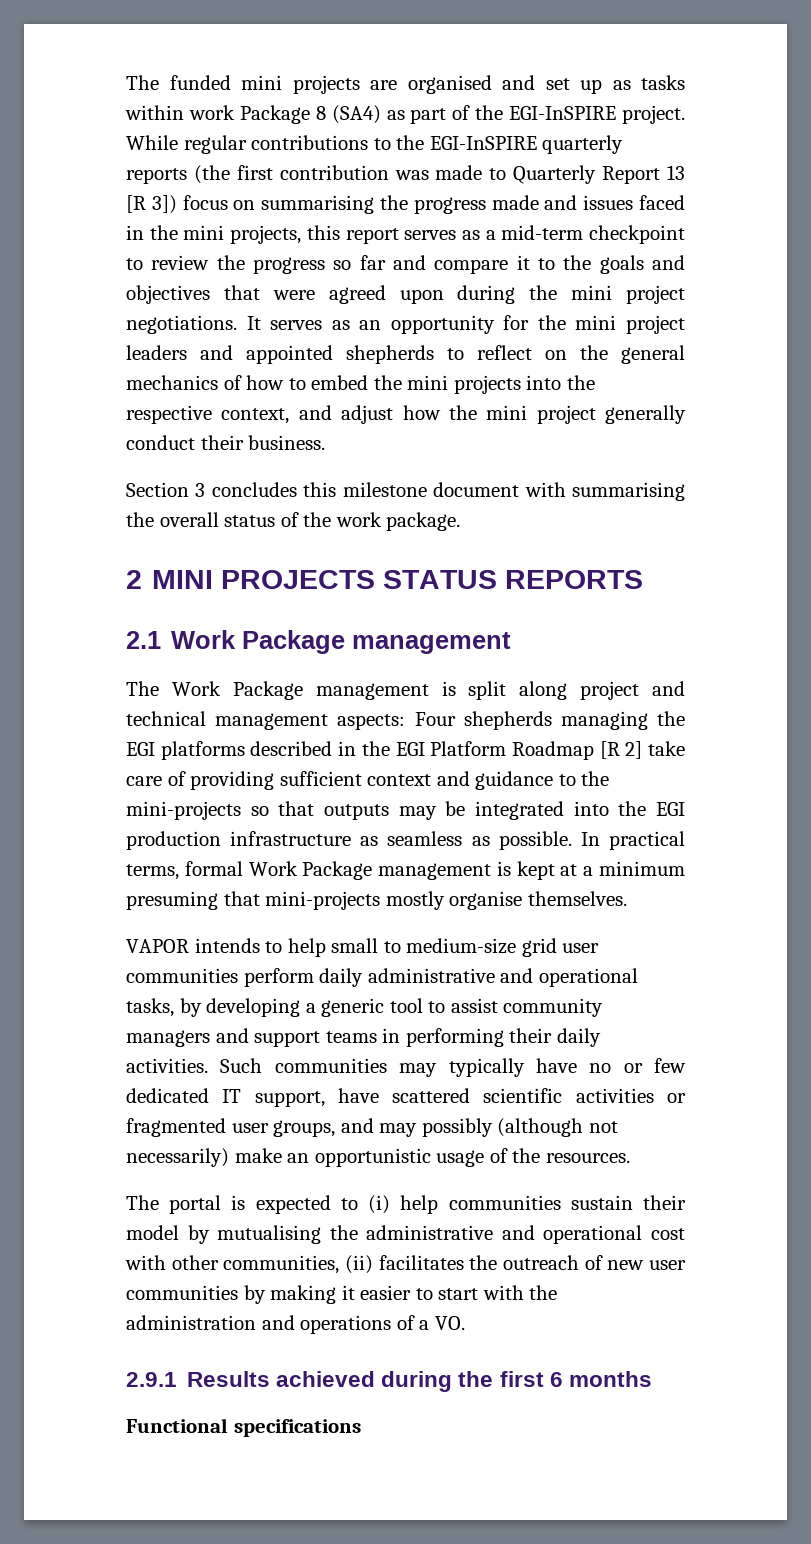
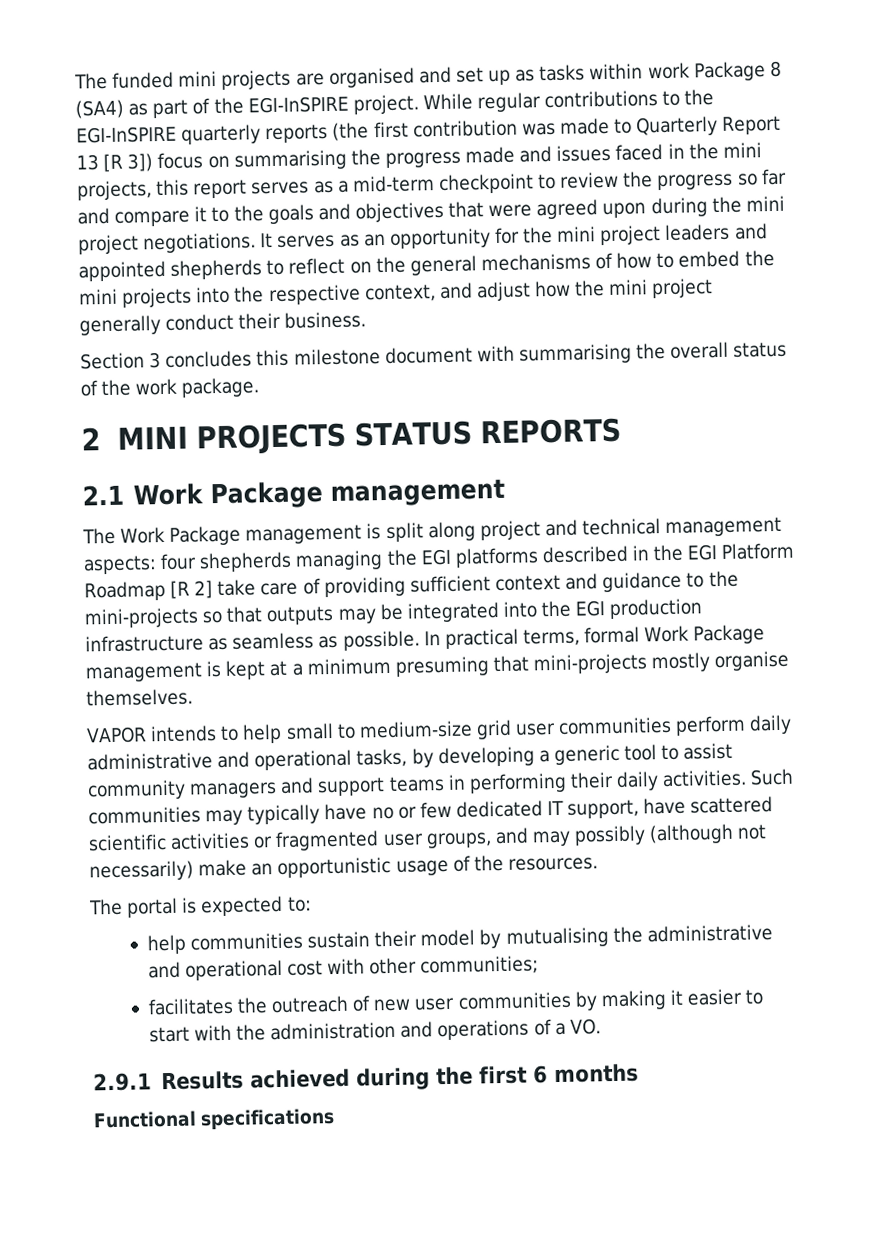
[126,375,218,390] mechanics -> [480,253,591,272] mechanisms
[414,712,456,726] Four -> [160,553,198,571] four
[340,1195,391,1214] to (i) -> [286,896,312,912] to: //
[223,1255,373,1274] communities, (ii) -> [420,955,540,976] communities; //

